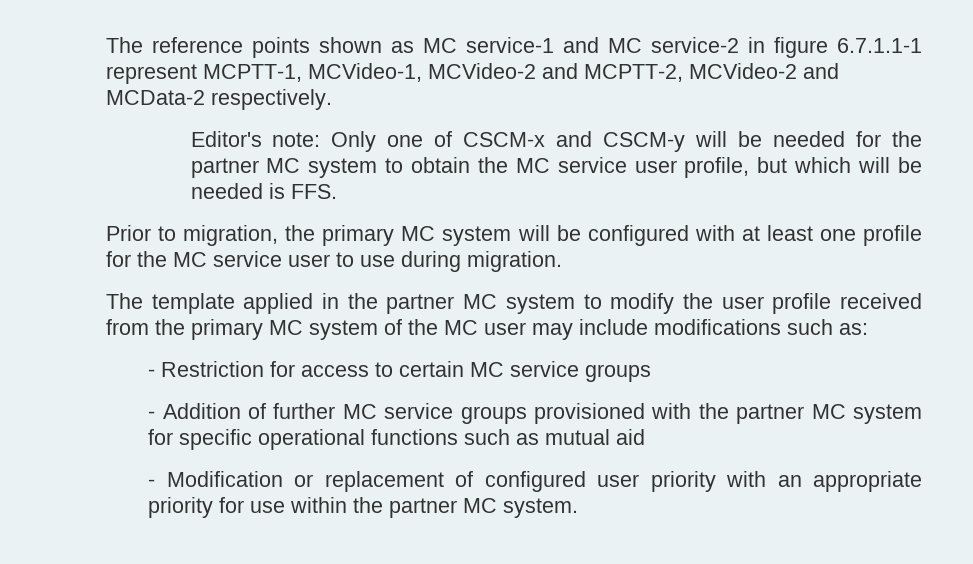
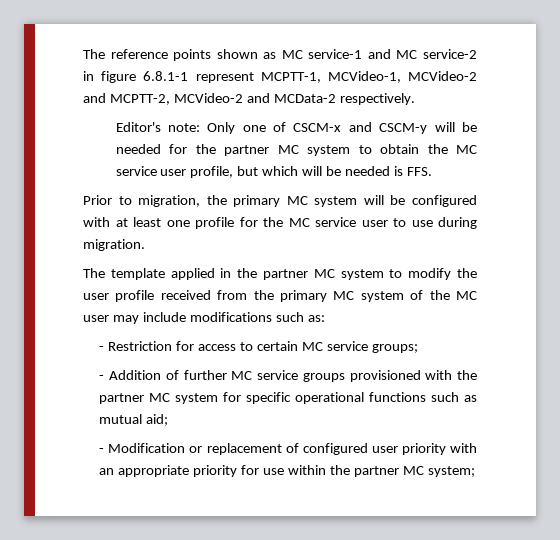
[837,38,922,53] 6.7.1.1-1 -> [143,71,189,81] 6.8.1-1
[585,364,652,382] groups -> [371,344,418,353] groups;
[616,429,646,445] aid -> [146,414,169,426] aid;
[503,498,579,518] system. -> [427,466,475,477] system;

